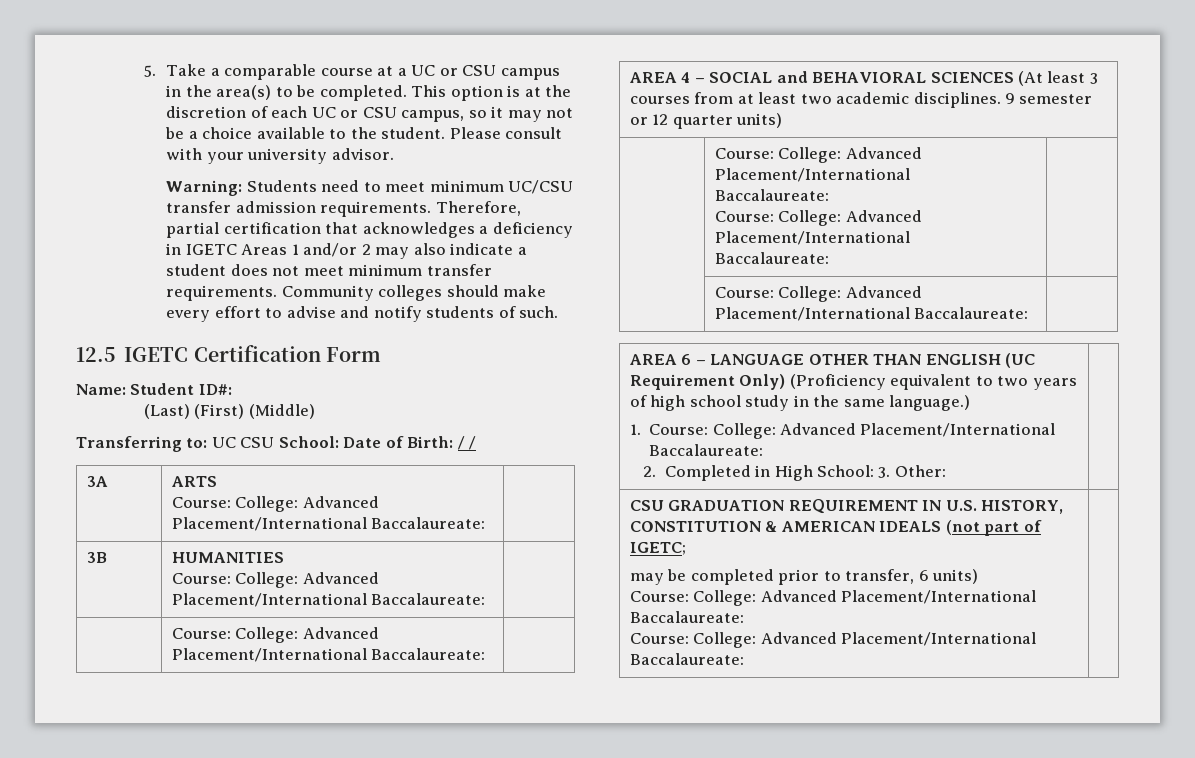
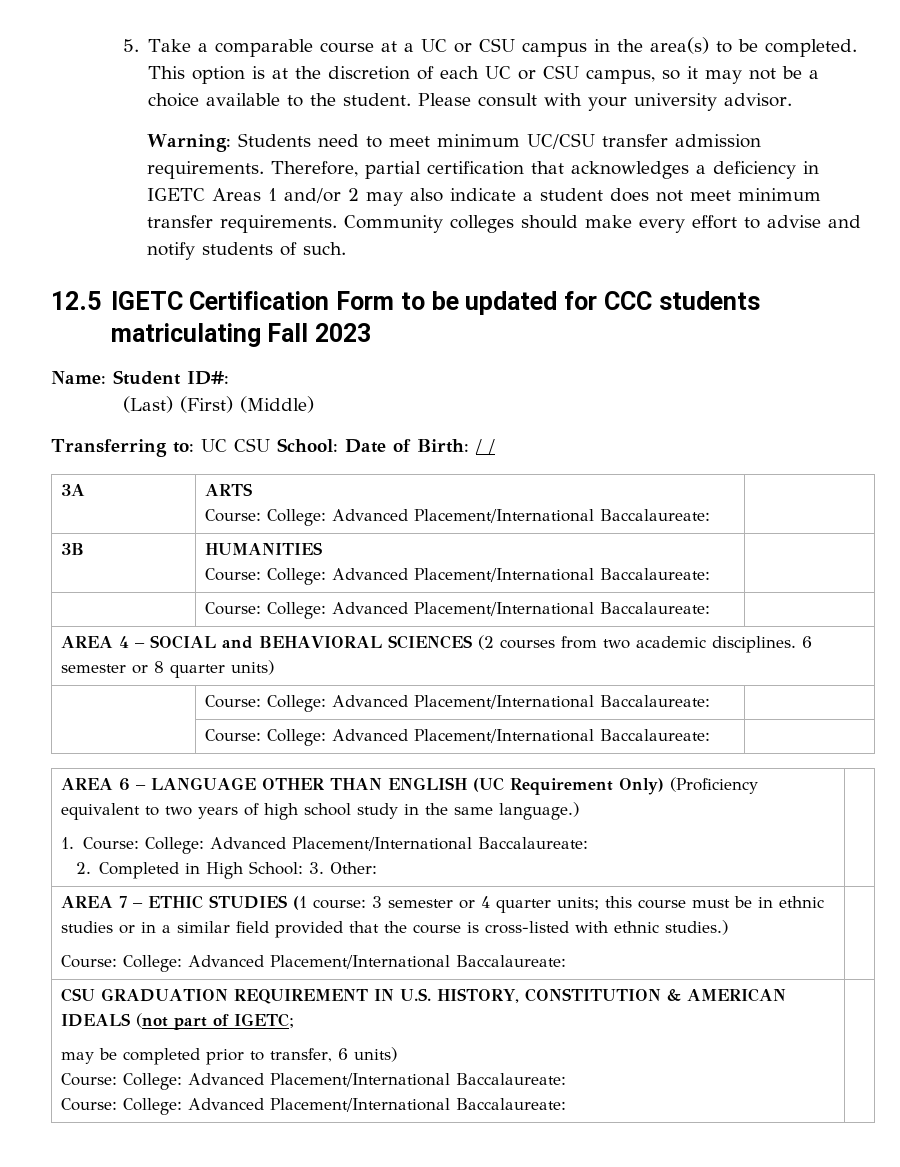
(381, 354) none -> [400,291,760,315] [110,323,371,347] to be updated for CCC students matriculating Fall 2023
[1017,71,1098,86] [629,92,797,104] (At least 3 courses from at least -> [478,635,598,650] (2 courses from
[1004,93,1093,104] [629,114,669,125] 9 semester or 12 -> [802,636,813,648] [61,661,165,674] 6 semester or 8
[714,189,829,201] [714,210,922,226] [714,231,910,245] // Baccalaureate: // Course: College: Advanced Placement/International // -> (595, 702) none
(946, 471) none -> [61,895,825,913] [61,920,729,938] [61,955,567,972] // AREA 7 – ETHIC STUDIES (1 course: 3 semester or 4 quarter units; this course must be in ethnic studies or in a similar field provided that the course is cross-listed with ethnic studies.) // Course: College: Advanced Placement/International Baccalaureate: |

